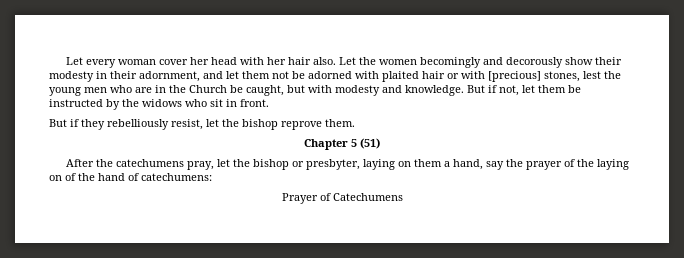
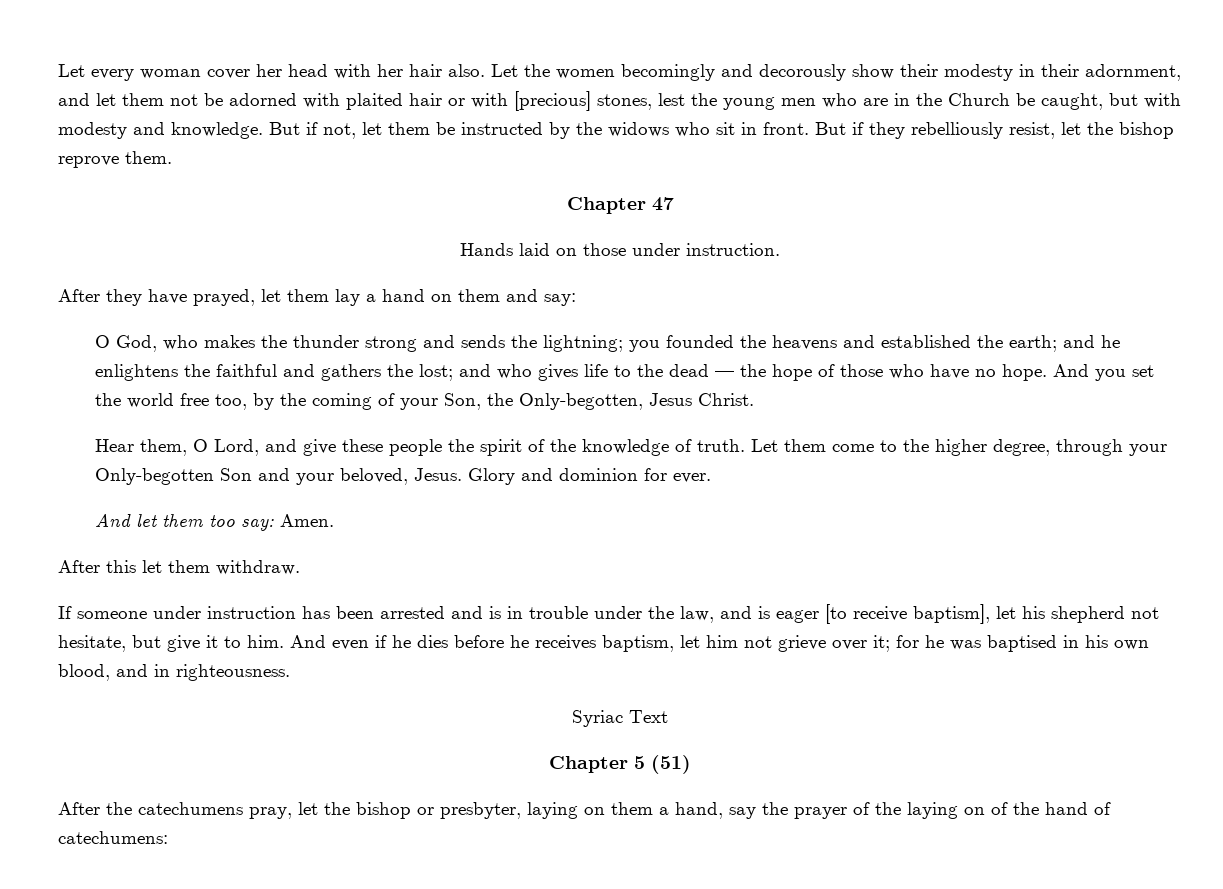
(269, 103) // -> (809, 128) none
(355, 123) none -> [566,197,674,214] [460,243,780,256] [58,289,576,306] [94,335,1120,352] [94,364,1154,381] [94,393,754,410] [94,439,1167,456] [94,468,711,485] [94,513,334,531] [58,560,300,575] [58,604,1159,624] [58,635,1149,652] [58,664,290,681] [572,710,668,727] // Chapter 47 // Hands laid on those under instruction. // After they have prayed, let them lay a hand on them and say: // O God, who makes the thunder strong and sends the lightning; you founded the heavens and established the earth; and he enlightens the faithful and gathers the lost; and who gives life to the dead — the hope of those who have no hope. And you set the world free too, by the coming of your Son, the Only-begotten, Jesus Christ. // Hear them, O Lord, and give these people the spirit of the knowledge of truth. Let them come to the higher degree, through your Only-begotten Son and your beloved, Jesus. Glory and dominion for ever. // And let them too say: Amen. // After this let them withdraw. // If someone under instruction has been arrested and is in trouble under the law, and is eager [to receive baptism], let his shepherd not hesitate, but give it to him. And even if he dies before he receives baptism, let him not grieve over it; for he was baptised in his own blood, and in righteousness. // Syriac Text
[281,193,403,204] // Prayer of Catechumens -> (168, 837) none

